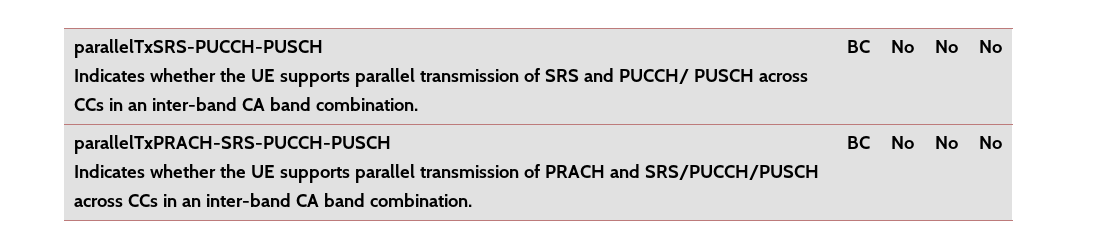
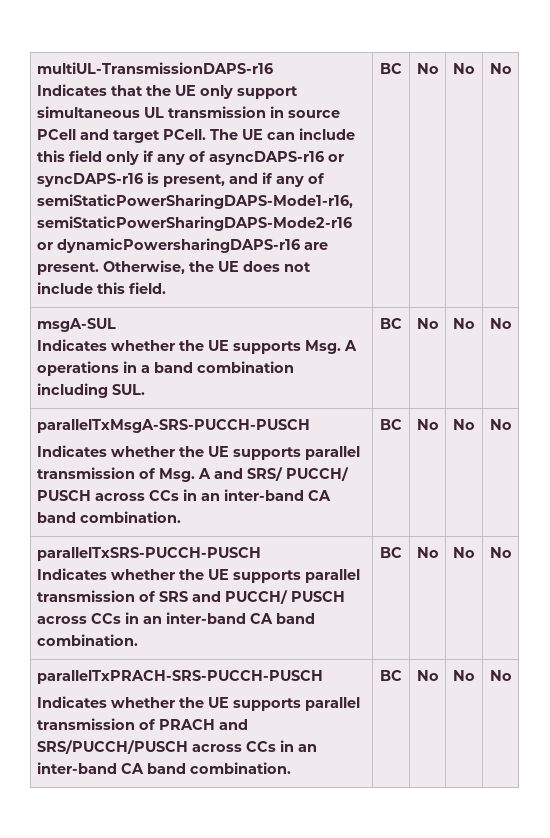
(74, 48) none -> [36,62,273,74] [36,84,298,99] [36,106,340,118] [36,128,355,143] [36,150,344,165] [36,172,325,187] [36,194,353,209] [36,216,352,231] [36,238,328,253] [36,260,311,275] [36,282,166,294] [380,63,402,74] [416,63,439,74] [453,63,475,74] [489,63,512,74] [36,318,116,332] [36,339,357,354] [36,361,294,376] [36,383,145,398] [380,318,402,329] [416,318,439,329] [453,318,475,329] [489,318,512,329] [36,419,310,433] [36,445,360,460] [36,467,349,482] [36,489,331,501] [36,511,181,523] [380,419,402,430] [416,419,439,430] [453,419,475,430] [489,419,512,430] multiUL-TransmissionDAPS-r16 // Indicates that the UE only support simultaneous UL transmission in source PCell and target PCell. The UE can include this field only if any of asyncDAPS-r16 or syncDAPS-r16 is present, and if any of semiStaticPowerSharingDAPS-Mode1-r16, semiStaticPowerSharingDAPS-Mode2-r16 or dynamicPowersharingDAPS-r16 are present. Otherwise, the UE does not include this field. | BC | No | No | No // msgA-SUL // Indicates whether the UE supports Msg. A operations in a band combination including SUL. | BC | No | No | No // parallelTxMsgA-SRS-PUCCH-PUSCH // Indicates whether the UE supports parallel transmission of Msg. A and SRS/ PUCCH/ PUSCH across CCs in an inter-band CA band combination. | BC | No | No | No //

